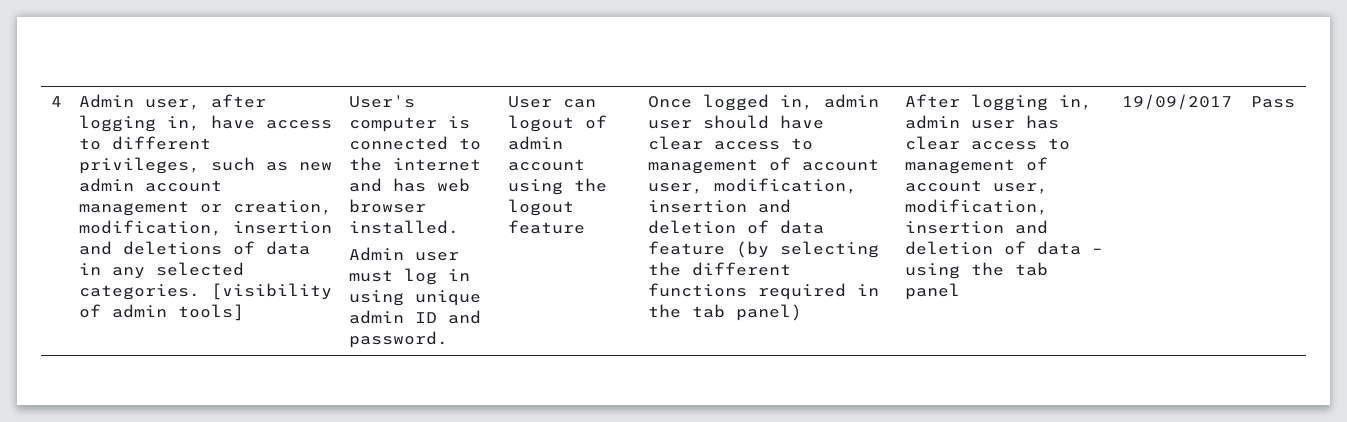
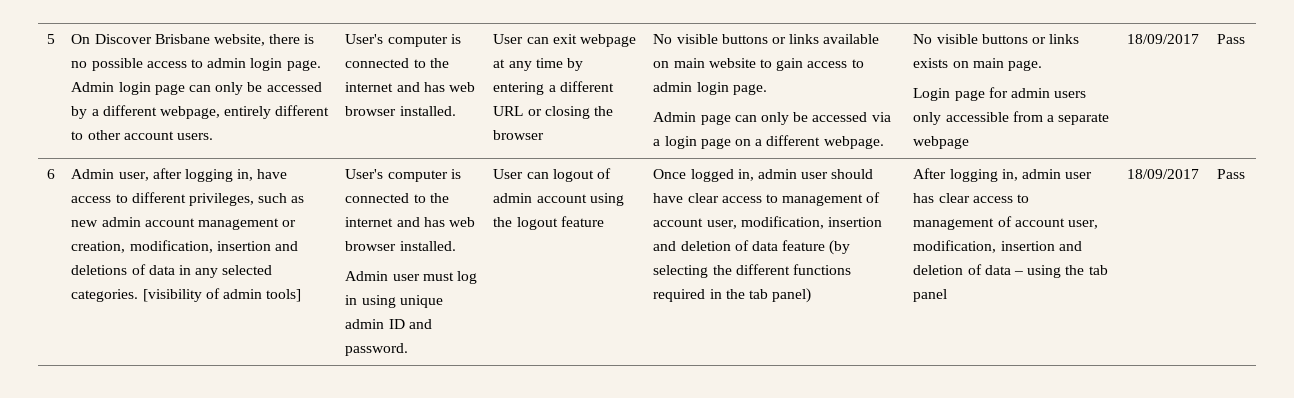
[50,96,62,107] 4 -> [47,34,55,44] [71,34,315,46] [71,58,321,71] [71,82,322,95] [71,105,330,119] [71,130,213,140] [345,34,461,47] [345,58,449,68] [345,82,475,92] [345,106,456,116] [493,34,636,47] [493,58,583,71] [493,81,614,95] [493,106,613,119] [493,130,545,140] [653,34,880,44] [653,58,864,71] [653,82,767,95] [653,112,891,125] [653,135,884,149] [913,34,1080,44] [913,58,1042,71] [913,87,1087,101] [913,111,1110,125] [913,136,970,149] [1127,34,1200,44] [1217,34,1246,44] [47,169,55,179] 5 | On Discover Brisbane website, there is no possible access to admin login page. Admin login page can only be accessed by a different webpage, entirely different to other account users. | User's computer is connected to the internet and has web browser installed. | User can exit webpage at any time by entering a different URL or closing the browser | No visible buttons or links available on main website to gain access to admin login page. // Admin page can only be accessed via a login page on a different webpage. | No visible buttons or links exists on main page. // Login page for admin users only accessible from a separate webpage | 18/09/2017 | Pass // 6
[1121,94,1232,110] 19/09/2017 -> [1127,169,1200,179] 18/09/2017

